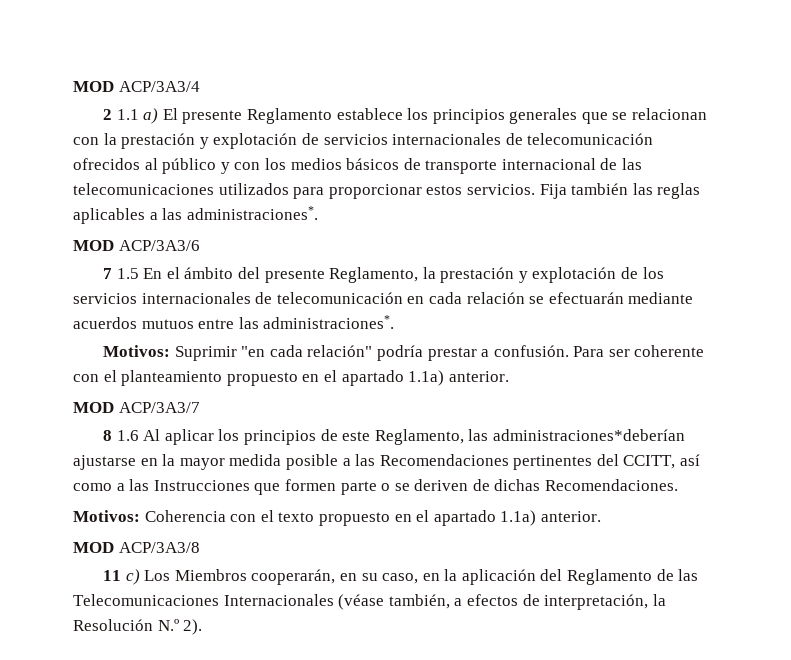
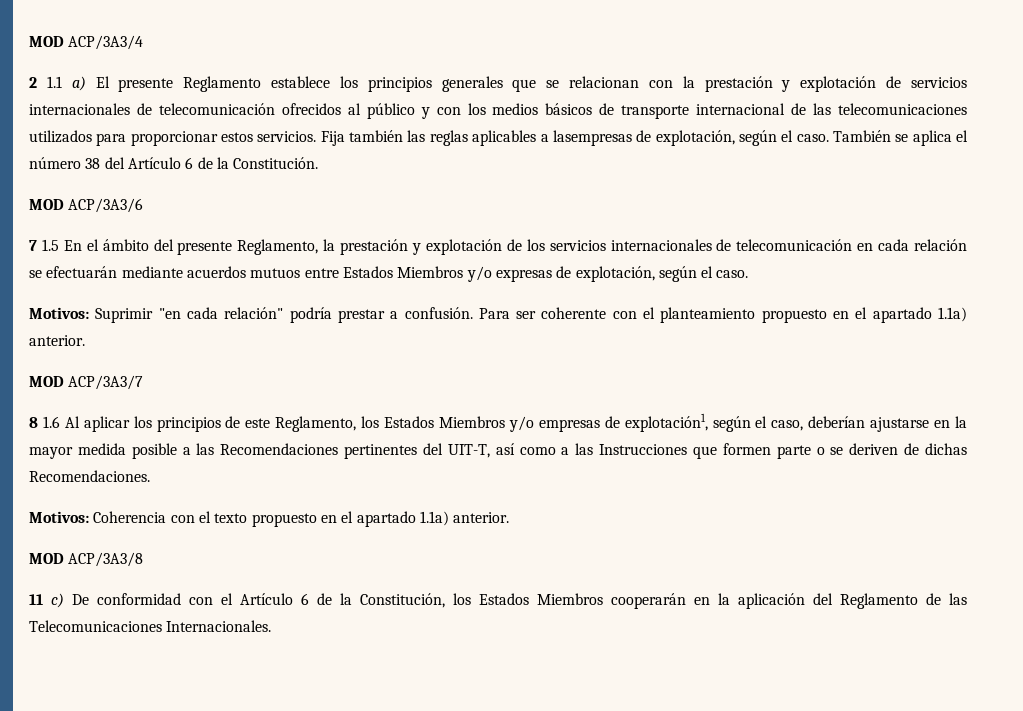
[162,206,318,220] las administraciones*. -> [552,130,969,146] [29,157,319,169] lasempresas de explotación, según el caso. También se aplica el número 38 del Artículo 6 de la Constitución.
[238,315,395,329] las administraciones*. -> [342,266,749,282] Estados Miembros y/o expresas de explotación, según el caso.
[468,429,685,441] las administraciones*deberían -> [361,413,866,432] los Estados Miembros y/o empresas de explotación1, según el caso, deberían
[623,455,676,469] CCITT, -> [447,444,490,458] UIT-T,
[144,569,419,585] Los Miembros cooperarán, en su caso, -> [72,593,686,609] De conformidad con el Artículo 6 de la Constitución, los Estados Miembros cooperarán
[223,594,666,610] [73,619,203,635] Internacionales (véase también, a efectos de interpretación, la Resolución N.º 2). -> [166,620,272,632] Internacionales.

